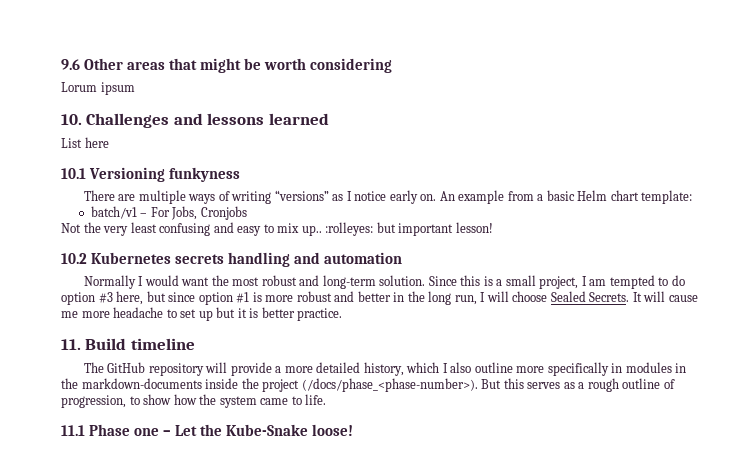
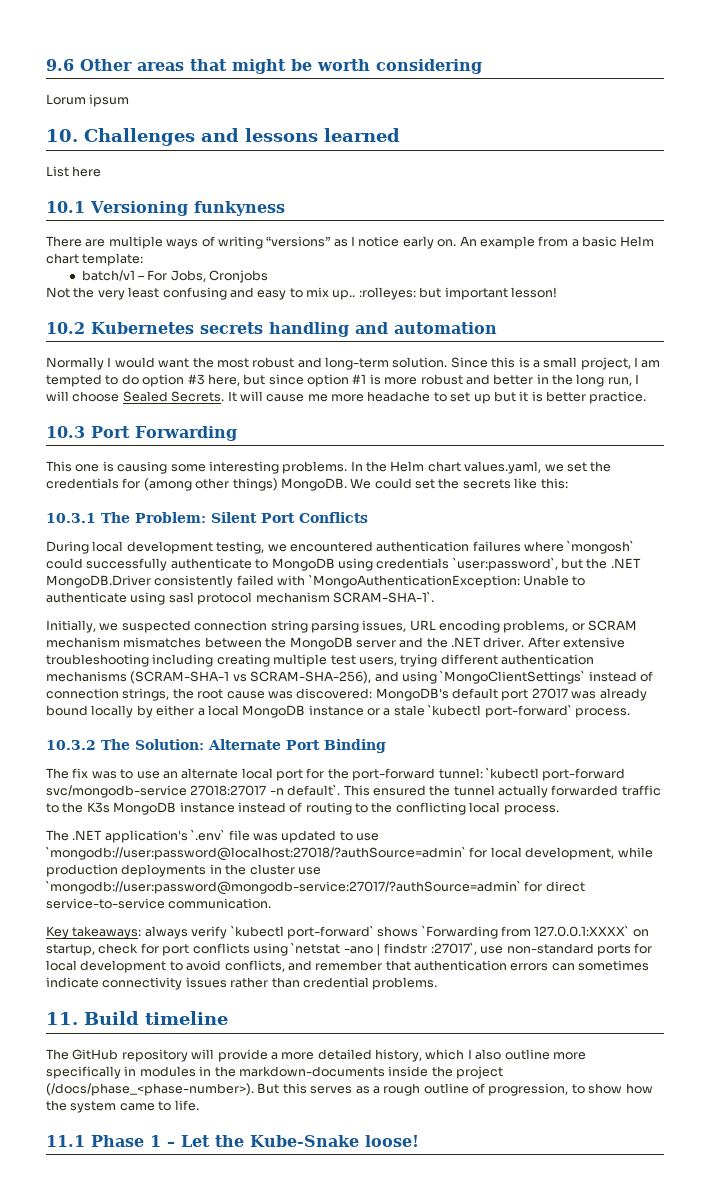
(343, 314) none -> [46,426,237,441] [46,461,612,474] [46,478,568,491] [46,512,368,523] [46,540,635,554] [46,557,641,571] [46,574,586,588] [46,591,434,605] [46,620,638,633] [46,637,626,650] [46,654,594,667] [46,670,653,684] [46,688,647,701] [46,704,630,718] [46,739,386,753] [46,767,626,781] [46,784,661,798] [46,802,559,815] [46,829,379,843] [46,846,653,861] [46,864,321,877] [46,880,585,895] [46,898,272,909] [46,925,649,939] [46,942,653,956] [46,960,650,973] [46,977,438,990] // 10.3 Port Forwarding // This one is causing some interesting problems. In the Helm chart values.yaml, we set the credentials for (among other things) MongoDB. We could set the secrets like this: // 10.3.1 The Problem: Silent Port Conflicts // During local development testing, we encountered authentication failures where `mongosh` could successfully authenticate to MongoDB using credentials `user:password`, but the .NET MongoDB.Driver consistently failed with `MongoAuthenticationException: Unable to authenticate using sasl protocol mechanism SCRAM-SHA-1`. // Initially, we suspected connection string parsing issues, URL encoding problems, or SCRAM mechanism mismatches between the MongoDB server and the .NET driver. After extensive troubleshooting including creating multiple test users, trying different authentication mechanisms (SCRAM-SHA-1 vs SCRAM-SHA-256), and using `MongoClientSettings` instead of connection strings, the root cause was discovered: MongoDB's default port 27017 was already bound locally by either a local MongoDB instance or a stale `kubectl port-forward` process. // 10.3.2 The Solution: Alternate Port Binding // The fix was to use an alternate local port for the port-forward tunnel: `kubectl port-forward svc/mongodb-service 27018:27017 -n default`. This ensured the tunnel actually forwarded traffic to the K3s MongoDB instance instead of routing to the conflicting local process. // The .NET application's `.env` file was updated to use `mongodb://user:password@localhost:27018/?authSource=admin` for local development, while production deployments in the cluster use `mongodb://user:password@mongodb-service:27017/?authSource=admin` for direct service-to-service communication. // Key takeaways: always verify `kubectl port-forward` shows `Forwarding from 127.0.0.1:XXXX` on startup, check for port conflicts using `netstat -ano | findstr :27017`, use non-standard ports for local development to avoid conflicts, and remember that authentication errors can sometimes indicate connectivity issues rather than credential problems.
[134,428,160,436] one -> [150,1135,161,1147] 1

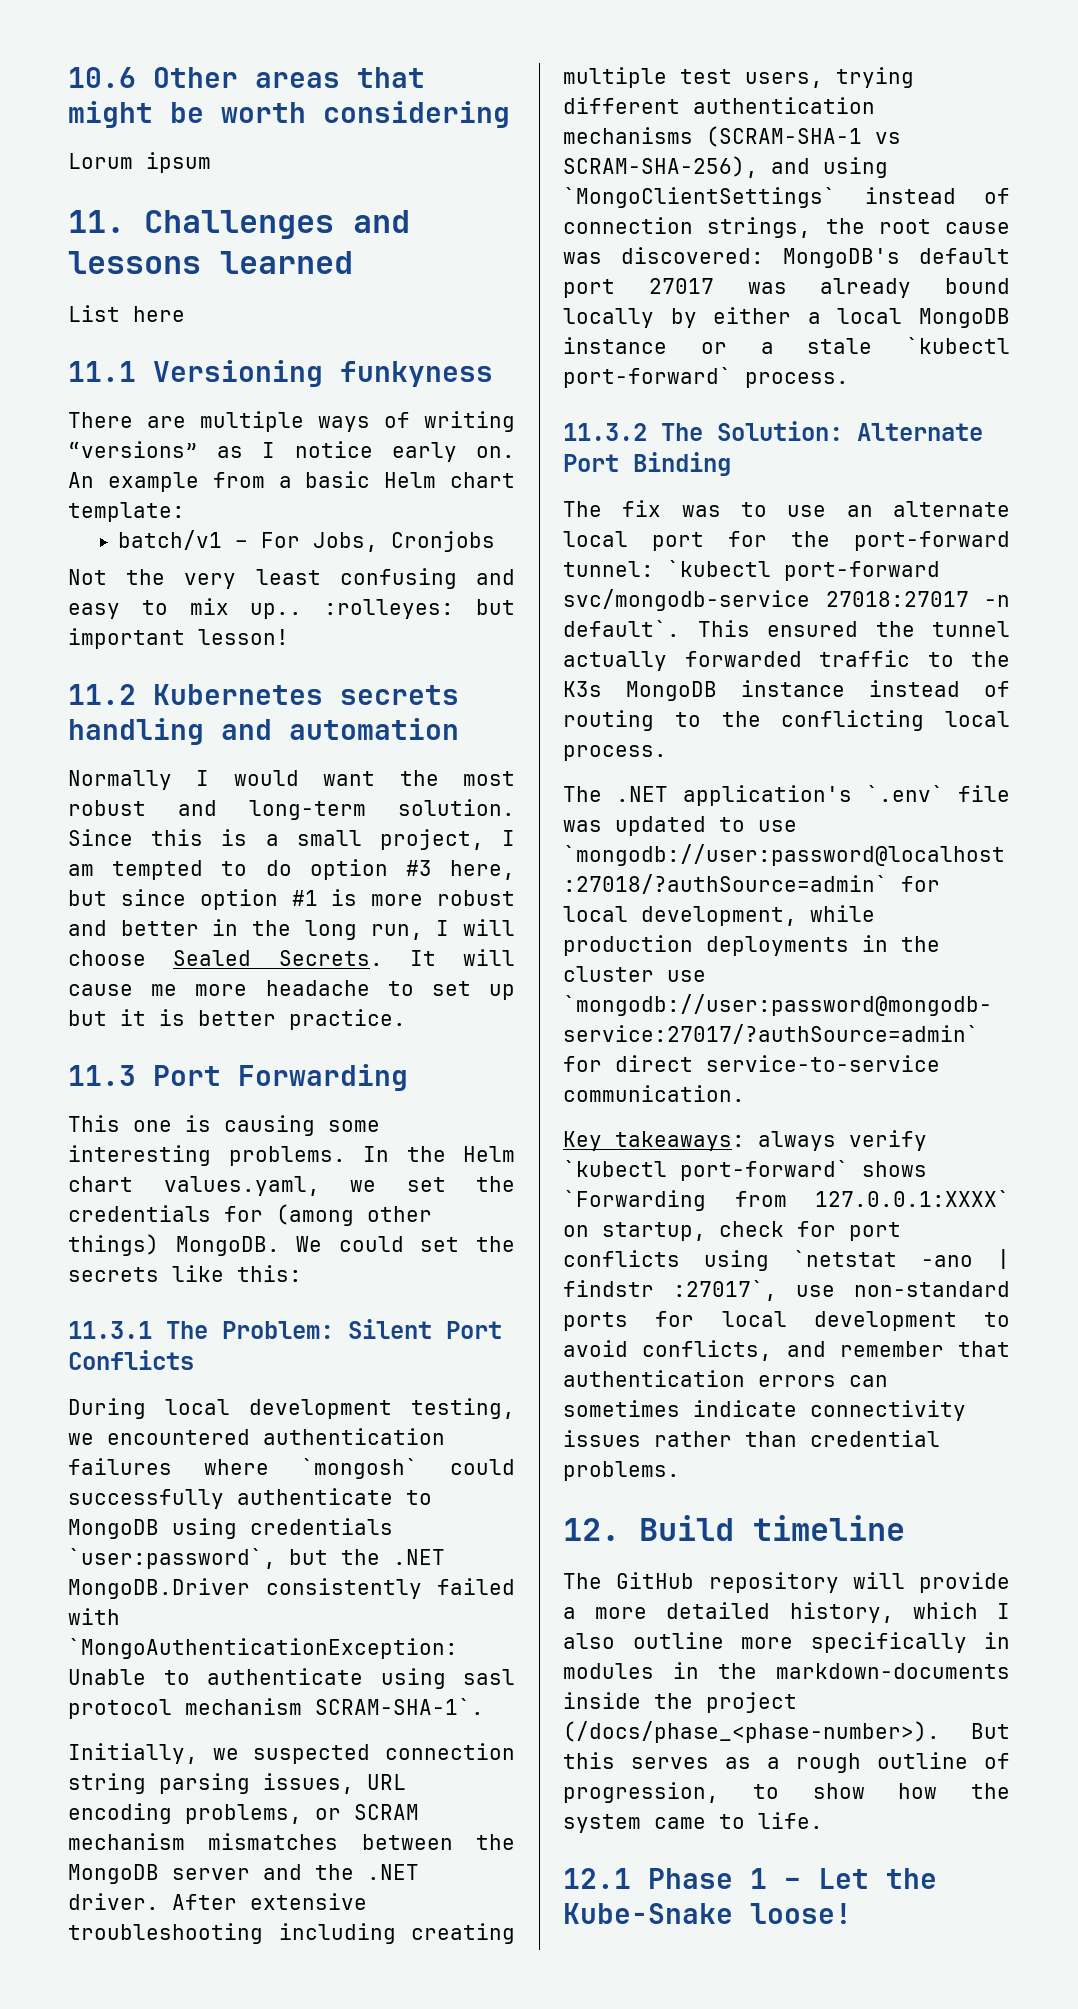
[46,59,74,71] 9.6 -> [68,67,136,88] 10.6
[46,129,78,142] 10. -> [68,210,125,233] 11.
[46,201,85,213] 10.1 -> [68,361,136,382] 11.1
[46,322,85,334] 10.2 -> [68,684,136,705] 11.2
[46,426,85,438] 10.3 -> [68,1065,136,1086] 11.3
[46,513,96,523] 10.3.1 -> [68,1321,152,1339] 11.3.1
[46,740,96,750] 10.3.2 -> [563,423,647,441] 11.3.2
[46,1012,78,1025] 11. -> [563,1518,620,1541] 12.
[46,1135,85,1147] 11.1 -> [563,1868,631,1889] 12.1

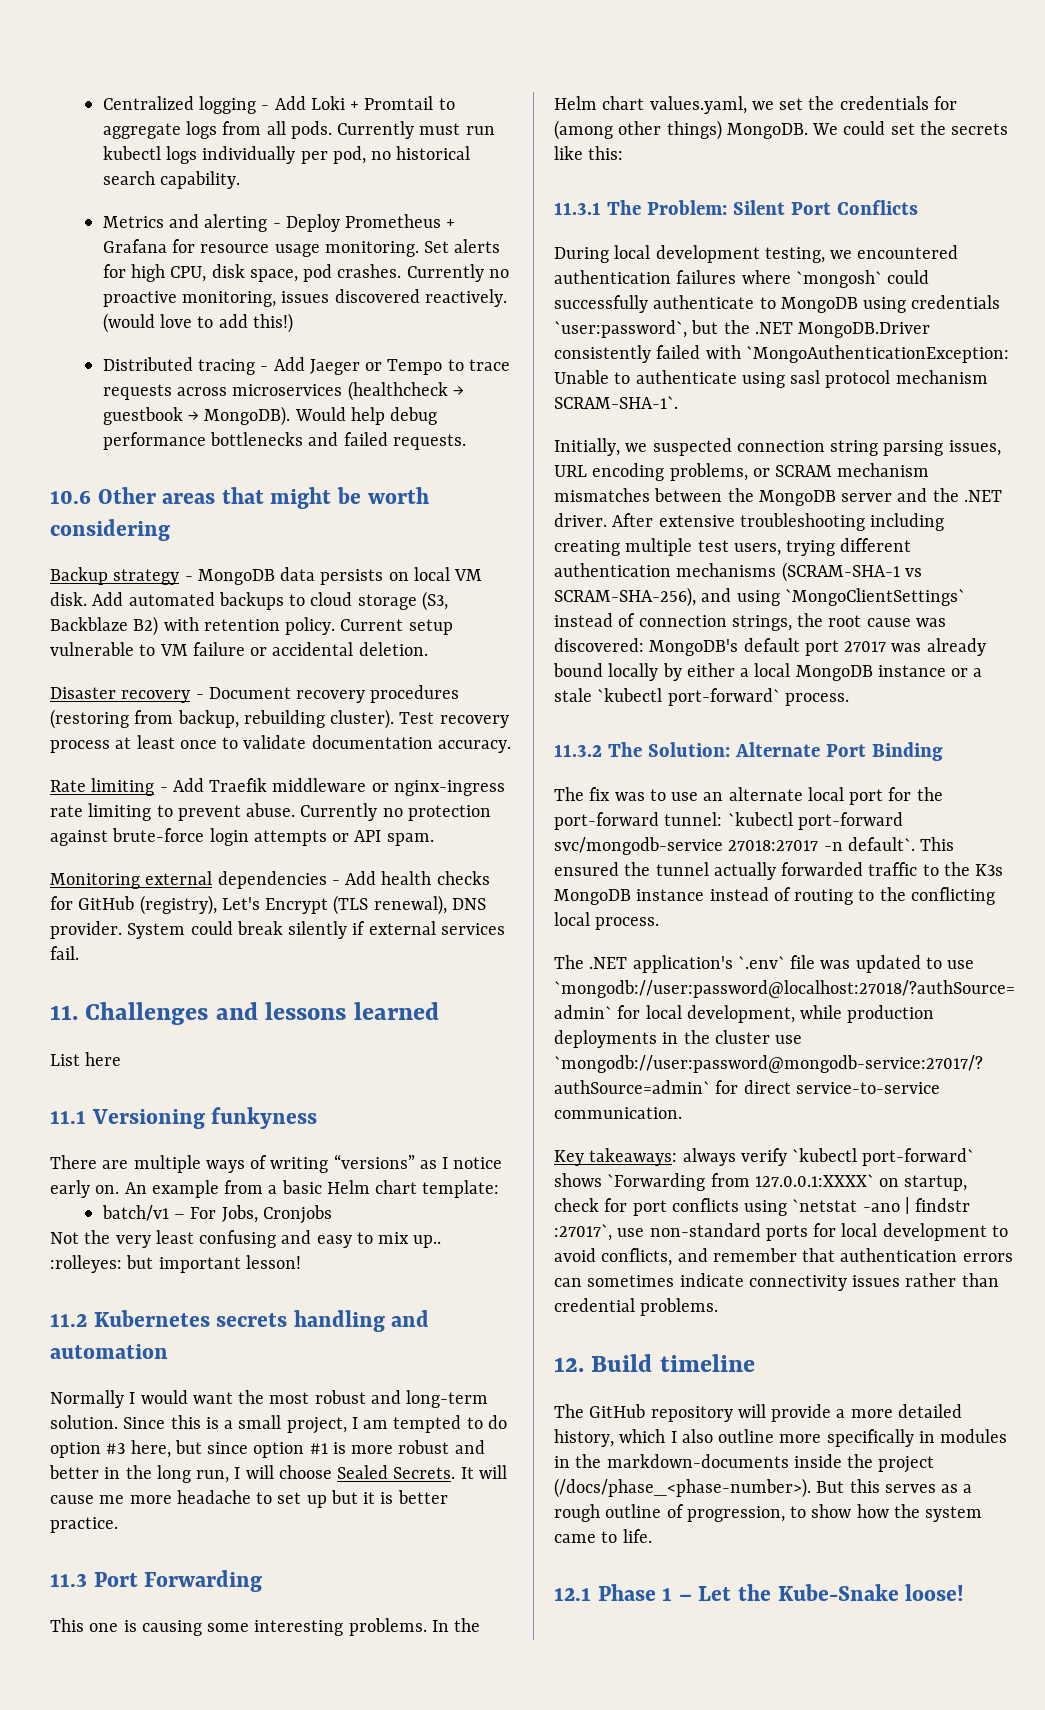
(68, 77) none -> [102,96,455,114] [102,121,495,139] [102,146,471,164] [102,171,241,189] [102,214,456,232] [102,239,501,257] [102,264,509,282] [102,289,507,307] [102,313,293,333] [102,357,510,375] [102,381,464,401] [102,406,438,426] [102,432,466,450] Centralized logging - Add Loki + Promtail to aggregate logs from all pods. Currently must run kubectl logs individually per pod, no historical search capability. // Metrics and alerting - Deploy Prometheus + Grafana for resource usage monitoring. Set alerts for high CPU, disk space, pod crashes. Currently no proactive monitoring, issues discovered reactively. (would love to add this!) // Distributed tracing - Add Jaeger or Tempo to trace requests across microservices (healthcheck → guestbook → MongoDB). Would help debug performance bottlenecks and failed requests. //
[68,152,211,173] Lorum ipsum -> [50,567,483,585] [50,591,448,611] [50,616,453,636] [50,642,428,656] [50,685,460,703] [50,709,509,729] [50,735,511,753] [50,778,505,796] [50,803,491,821] [50,828,434,846] [50,871,490,889] [50,895,486,915] [50,921,505,939] [50,946,79,960] Backup strategy - MongoDB data persists on local VM disk. Add automated backups to cloud storage (S3, Backblaze B2) with retention policy. Current setup vulnerable to VM failure or accidental deletion. // Disaster recovery - Document recovery procedures (restoring from backup, rebuilding cluster). Test recovery process at least once to validate documentation accuracy. // Rate limiting - Add Traefik middleware or nginx-ingress rate limiting to prevent abuse. Currently no protection against brute-force login attempts or API spam. // Monitoring external dependencies - Add health checks for GitHub (registry), Let's Encrypt (TLS renewal), DNS provider. System could break silently if external services fail.

